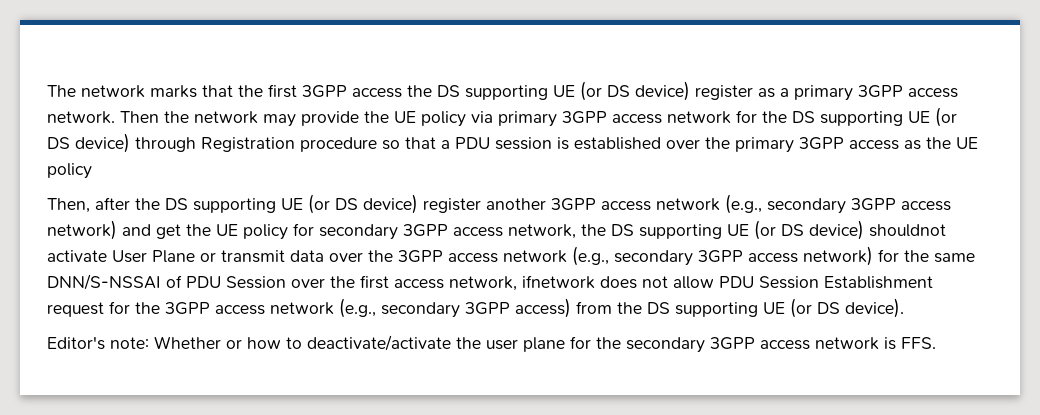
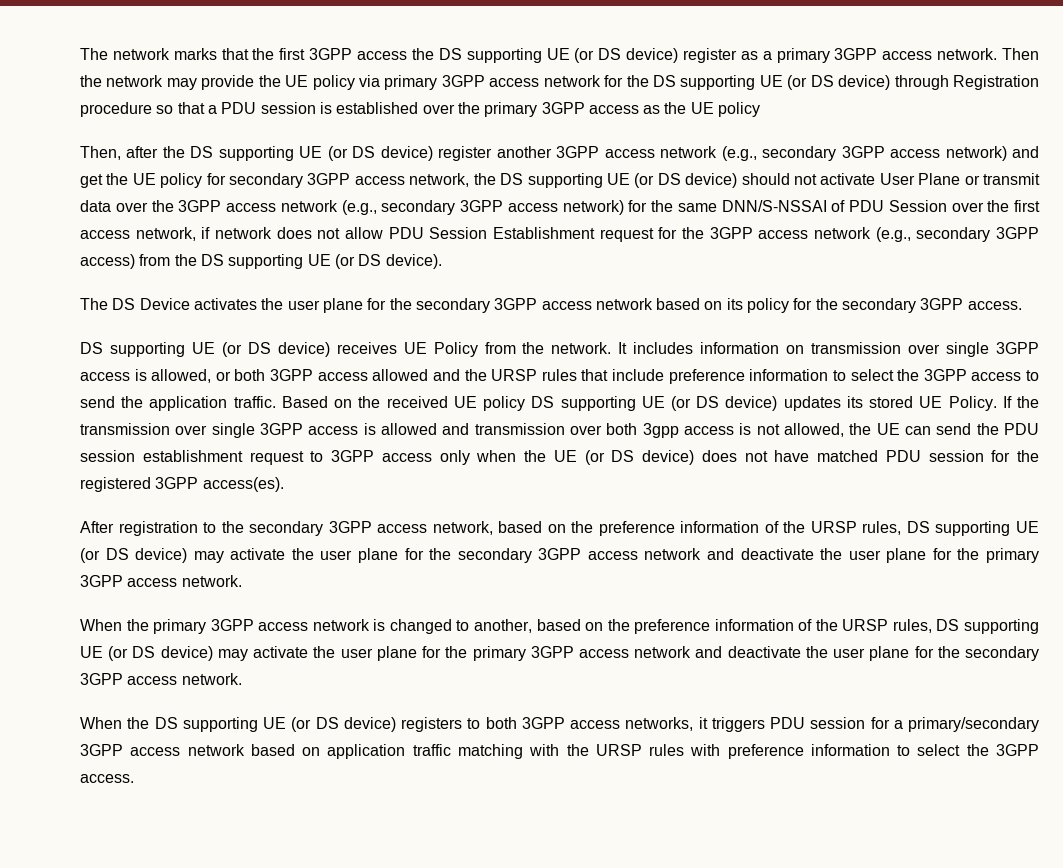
[869,224,946,237] shouldnot -> [741,173,817,185] should not
[522,275,595,289] ifnetwork -> [201,227,272,239] if network
[47,335,936,353] Editor's note: Whether or how to deactivate/activate the user plane for the secondary 3GPP access network is FFS. -> [80,298,1022,313] [80,342,1039,357] [80,369,1039,384] [80,396,1040,411] [80,423,1040,438] [80,450,1039,465] [80,477,284,492] [80,521,1039,536] [80,548,1039,563] [80,575,242,587] [80,619,1039,634] [80,646,1040,661] [80,673,242,685] [80,717,1039,732] [80,744,1040,759] [80,774,134,783] The DS Device activates the user plane for the secondary 3GPP access network based on its policy for the secondary 3GPP access. // DS supporting UE (or DS device) receives UE Policy from the network. It includes information on transmission over single 3GPP access is allowed, or both 3GPP access allowed and the URSP rules that include preference information to select the 3GPP access to send the application traffic. Based on the received UE policy DS supporting UE (or DS device) updates its stored UE Policy. If the transmission over single 3GPP access is allowed and transmission over both 3gpp access is not allowed, the UE can send the PDU session establishment request to 3GPP access only when the UE (or DS device) does not have matched PDU session for the registered 3GPP access(es). // After registration to the secondary 3GPP access network, based on the preference information of the URSP rules, DS supporting UE (or DS device) may activate the user plane for the secondary 3GPP access network and deactivate the user plane for the primary 3GPP access network. // When the primary 3GPP access network is changed to another, based on the preference information of the URSP rules, DS supporting UE (or DS device) may activate the user plane for the primary 3GPP access network and deactivate the user plane for the secondary 3GPP access network. // When the DS supporting UE (or DS device) registers to both 3GPP access networks, it triggers PDU session for a primary/secondary 3GPP access network based on application traffic matching with the URSP rules with preference information to select the 3GPP access.

